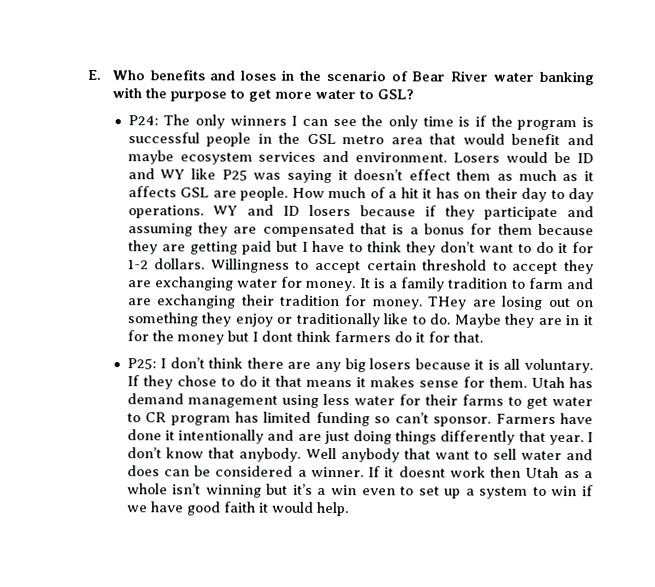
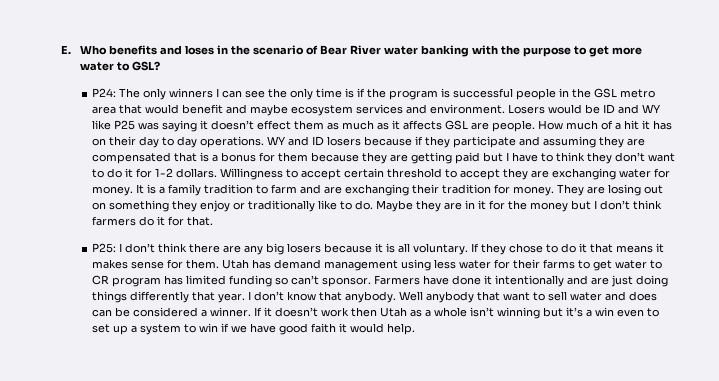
[427,296,467,310] THey -> [556,184,584,196] They
[260,330,293,342] dont -> [599,200,630,210] don’t
[398,466,446,478] doesnt -> [274,307,318,317] doesn’t

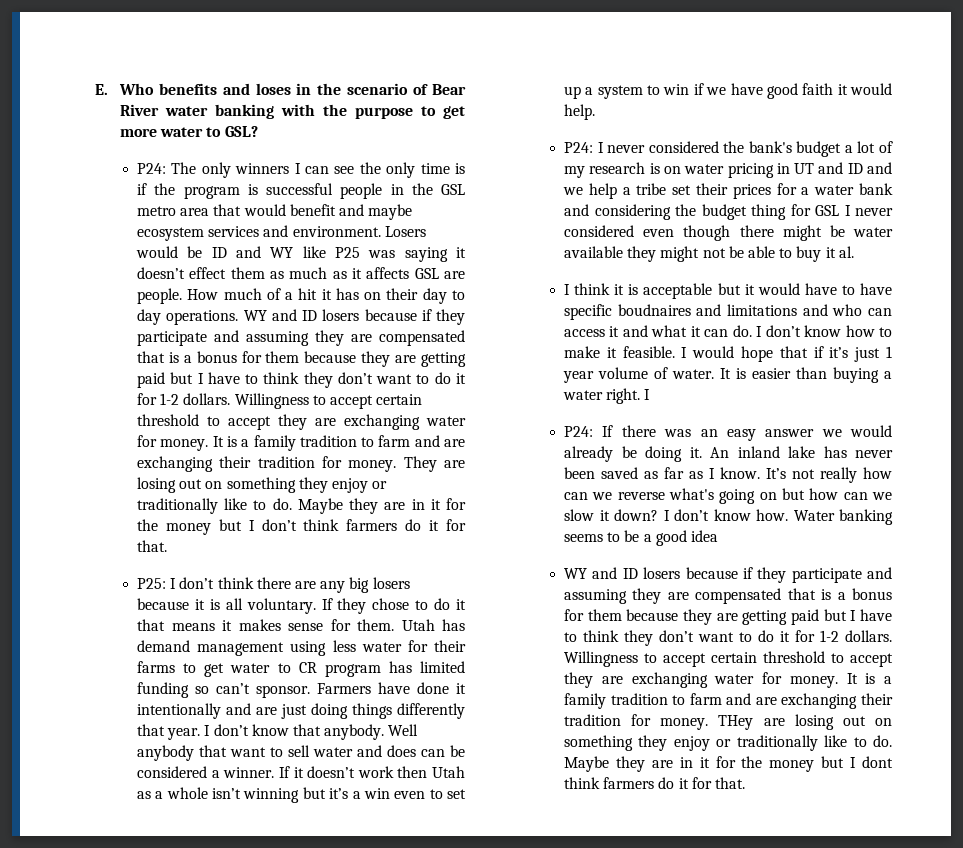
(415, 329) none -> [564,141,893,157] [564,162,892,178] [563,183,893,199] [564,204,893,220] [564,225,893,241] [564,246,854,262] [564,283,892,299] [564,304,892,320] [564,325,892,337] [564,346,892,362] [563,367,892,383] [563,388,651,404] [564,425,892,441] [564,446,893,462] [564,467,892,483] [564,488,892,504] [564,509,893,525] [564,530,718,546] [564,567,892,583] [564,588,892,604] [564,609,892,625] [564,630,892,646] [564,651,893,667] [564,672,892,688] [564,693,893,709] [564,714,892,730] [564,735,892,751] [564,756,893,772] [564,777,745,789] // P24: I never considered the bank's budget a lot of my research is on water pricing in UT and ID and we help a tribe set their prices for a water bank and considering the budget thing for GSL I never considered even though there might be water available they might not be able to buy it al. // I think it is acceptable but it would have to have specific boudnaires and limitations and who can access it and what it can do. I don’t know how to make it feasible. I would hope that if it’s just 1 year volume of water. It is easier than buying a water right. I // P24: If there was an easy answer we would already be doing it. An inland lake has never been saved as far as I know. It’s not really how can we reverse what's going on but how can we slow it down? I don’t know how. Water banking seems to be a good idea // WY and ID losers because if they participate and assuming they are compensated that is a bonus for them because they are getting paid but I have to think they don’t want to do it for 1-2 dollars. Willingness to accept certain threshold to accept they are exchanging water for money. It is a family tradition to farm and are exchanging their tradition for money. THey are losing out on something they enjoy or traditionally like to do. Maybe they are in it for the money but I dont think farmers do it for that.

